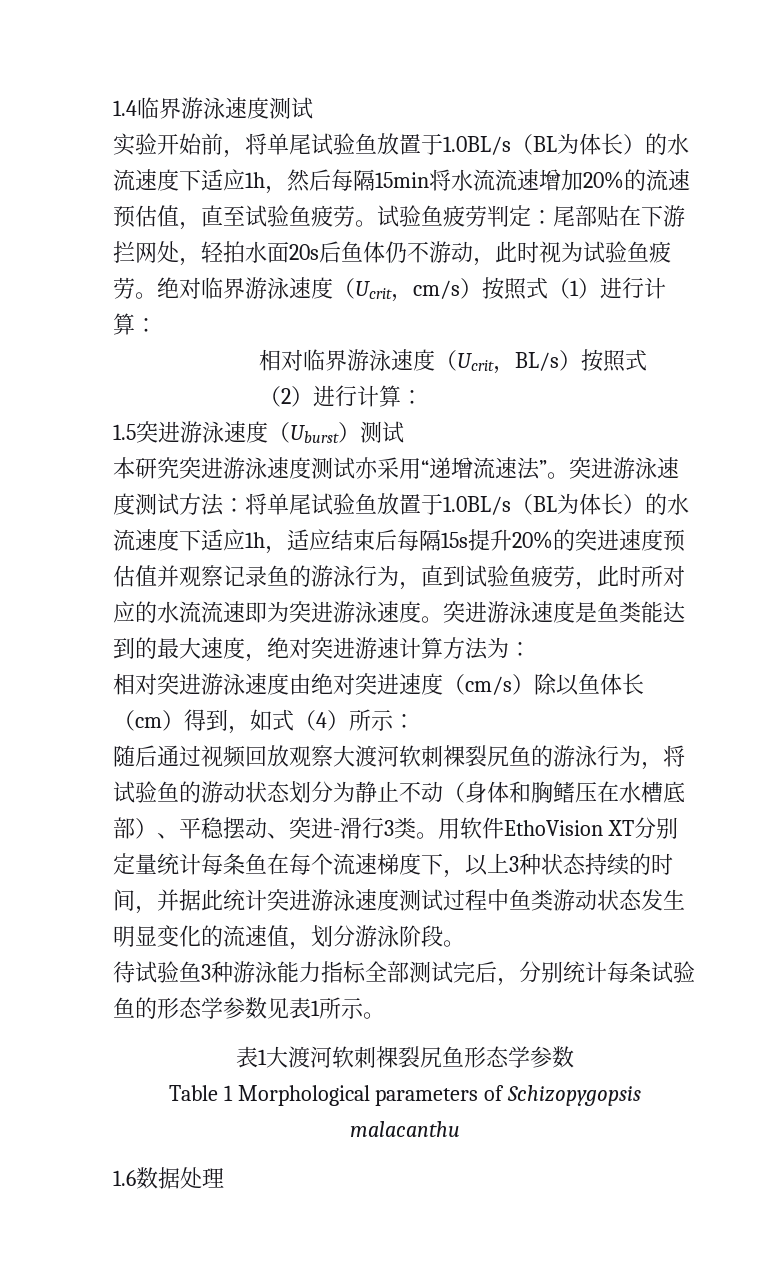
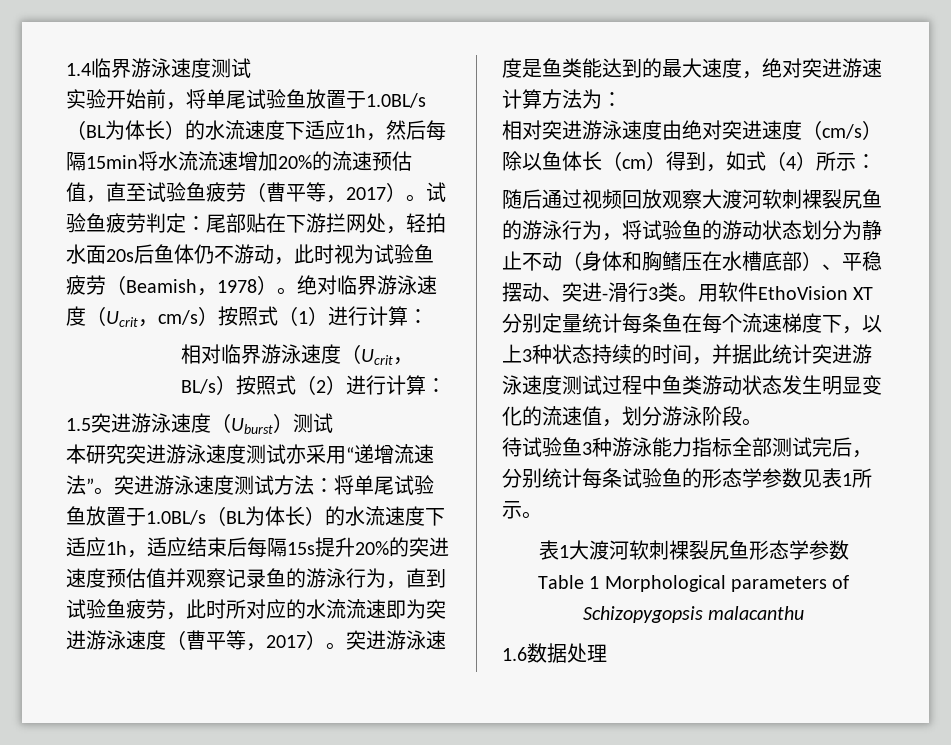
(355, 216) none -> [246,182,406,203] （曹平等，2017）
(135, 288) none -> [106,275,277,296] （Beamish，1978）
(421, 612) none -> [166,630,326,651] （曹平等，2017）

